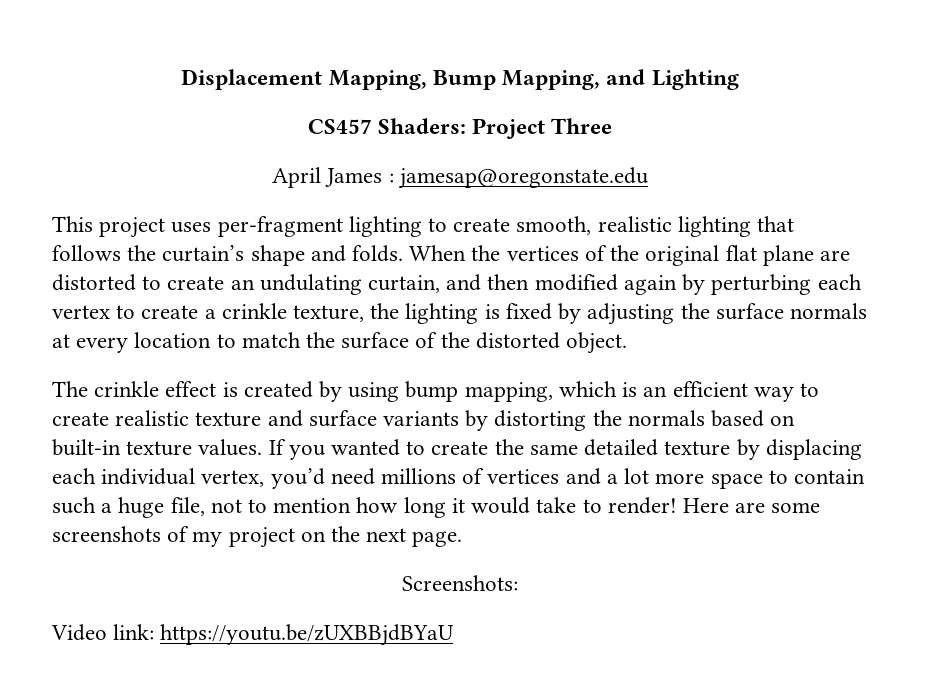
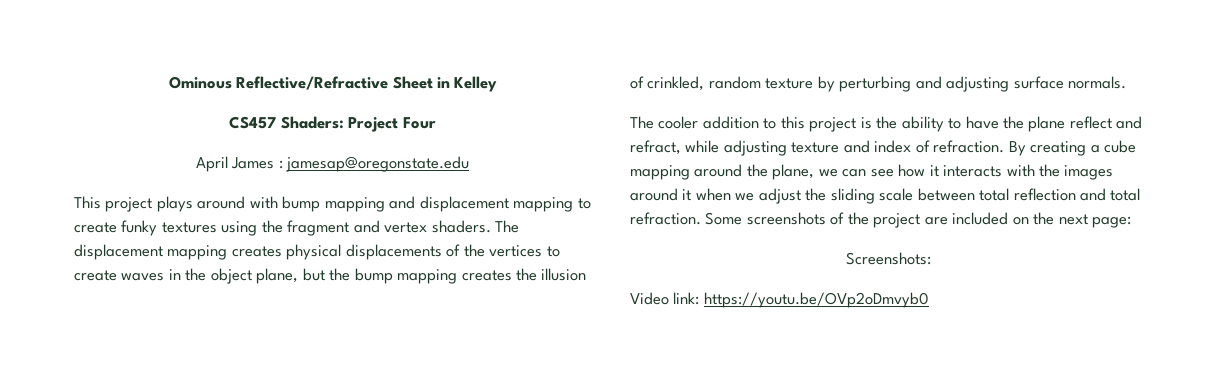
[181,69,739,90] Displacement Mapping, Bump Mapping, and Lighting -> [168,76,498,92] Ominous Reflective/Refractive Sheet in Kelley
[551,118,613,134] Three -> [402,117,436,129] Four
[171,216,795,237] [52,245,850,266] [52,274,862,295] [52,303,867,325] [52,332,628,354] [52,381,819,402] [52,410,796,431] [52,439,862,460] [52,468,865,489] [52,497,821,518] [52,526,295,548] uses per-fragment lighting to create smooth, realistic lighting that follows the curtain’s shape and folds. When the vertices of the original flat plane are distorted to create an undulating curtain, and then modified again by perturbing each vertex to create a crinkle texture, the lighting is fixed by adjusting the surface normals at every location to match the surface of the distorted object. // The crinkle effect is created by using bump mapping, which is an efficient way to create realistic texture and surface variants by distorting the normals based on built-in texture values. If you wanted to create the same detailed texture by displacing each individual vertex, you’d need millions of vertices and a lot more space to contain such a huge file, not to mention how long it would take to render! Here are some screenshots of my project -> [156,196,591,212] [74,220,520,236] [74,244,560,260] [74,268,587,284] [630,76,1127,92] [630,116,1143,132] [630,140,1137,156] [630,164,1114,180] [630,188,1141,204] [630,212,1009,228] plays around with bump mapping and displacement mapping to create funky textures using the fragment and vertex shaders. The displacement mapping creates physical displacements of the vertices to create waves in the object plane, but the bump mapping creates the illusion of crinkled, random texture by perturbing and adjusting surface normals. // The cooler addition to this project is the ability to have the plane reflect and refract, while adjusting texture and index of refraction. By creating a cube mapping around the plane, we can see how it interacts with the images around it when we adjust the sliding scale between total reflection and total refraction. Some screenshots of the project are included
[412,531,463,547] page. -> [1092,216,1132,228] page:
[160,624,455,646] https://youtu.be/zUXBBjdBYaU -> [703,292,929,308] https://youtu.be/OVp2oDmvyb0

